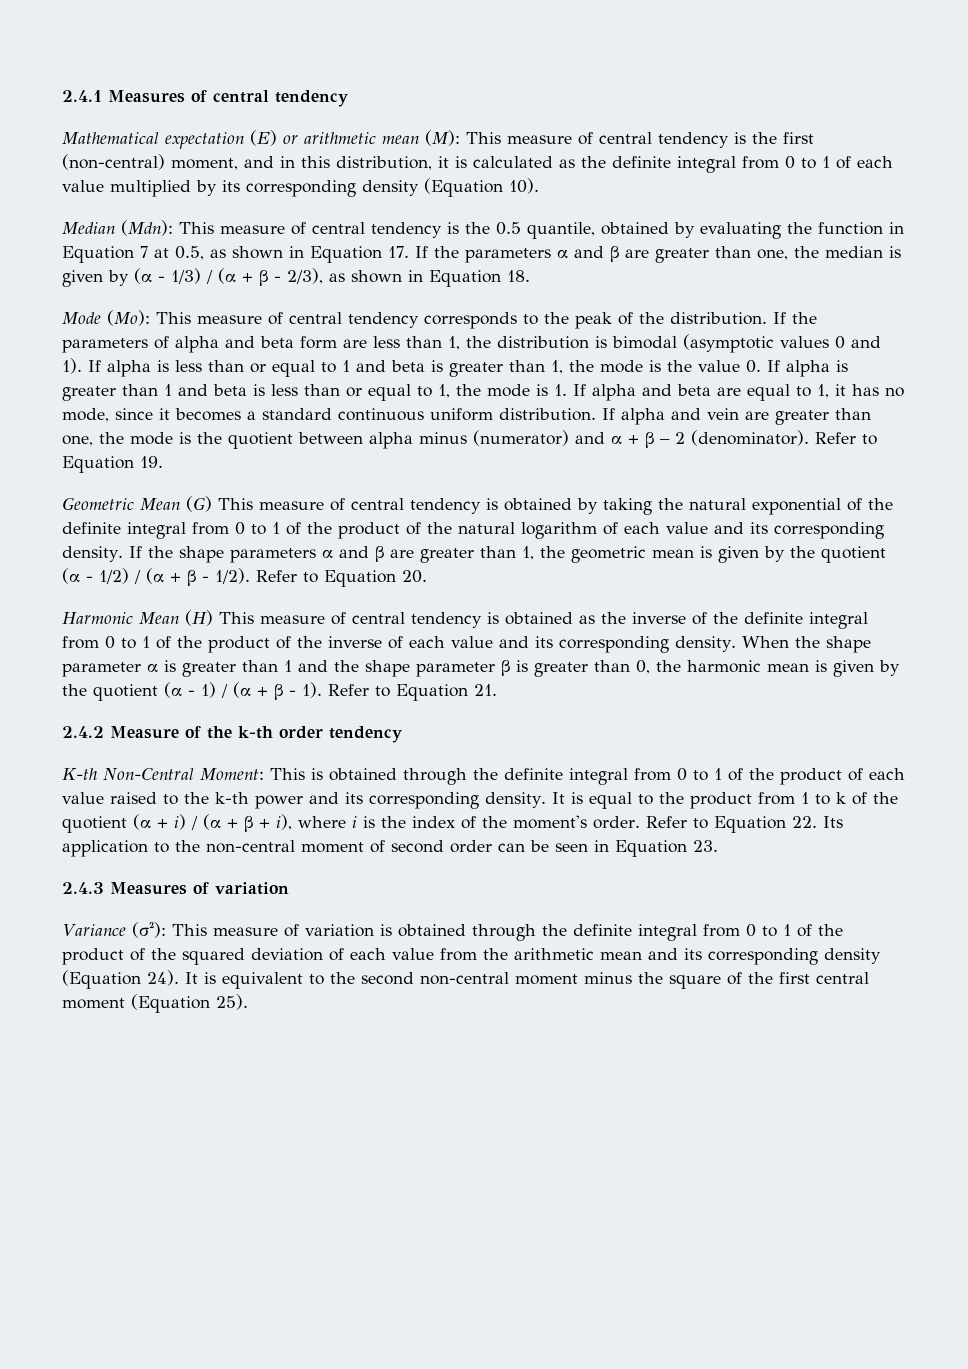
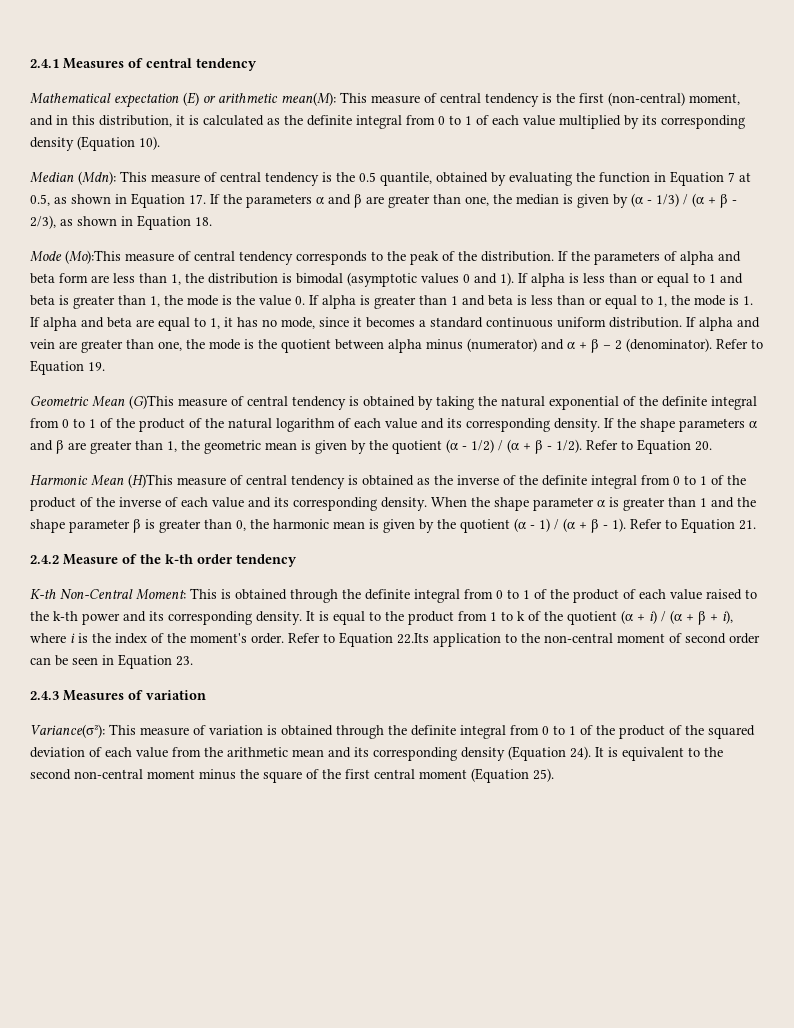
[382,130,460,146] mean (M): -> [281,92,336,106] mean(M):
[107,310,191,326] (Mo): This -> [65,250,121,264] (Mo):This
[185,496,253,512] (G) This -> [129,395,174,409] (G)This
[184,610,254,626] (H) This -> [128,474,173,488] (H)This
[791,816,843,828] 22. Its -> [397,633,429,644] 22.Its
[62,921,166,938] Variance (σ²): -> [30,724,105,738] Variance(σ²):

